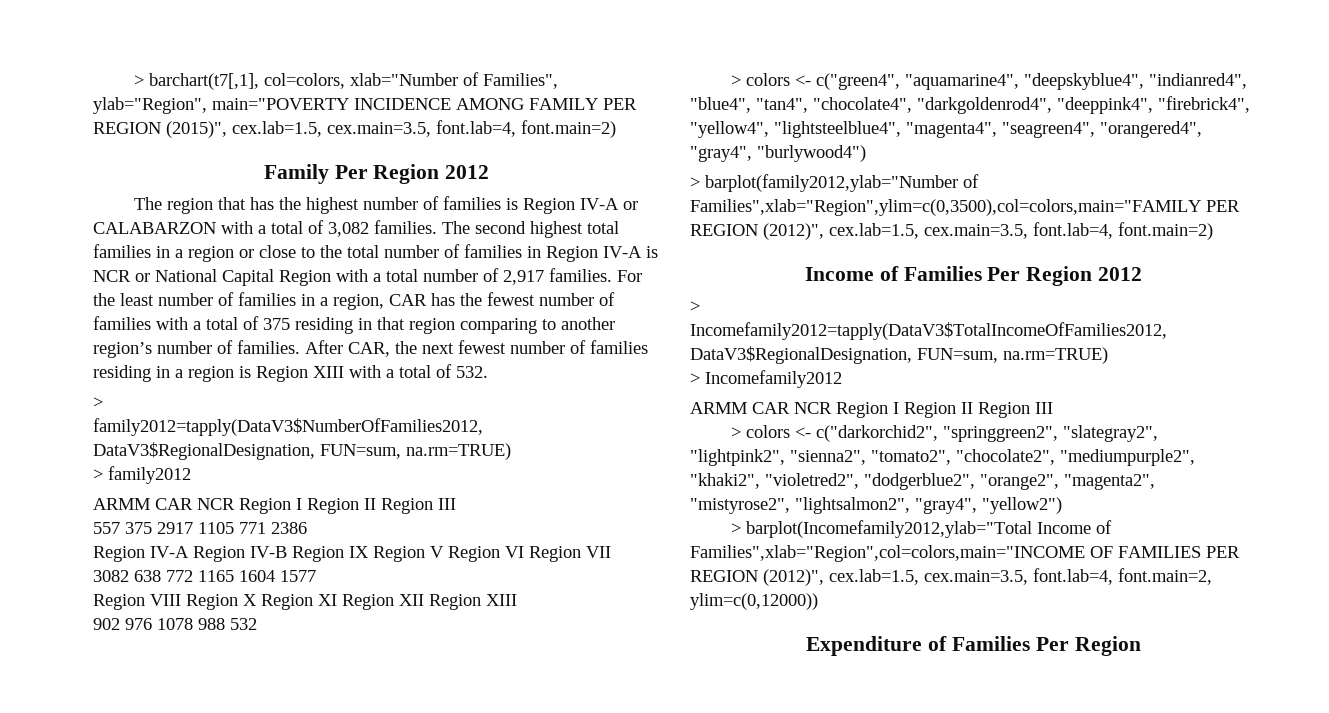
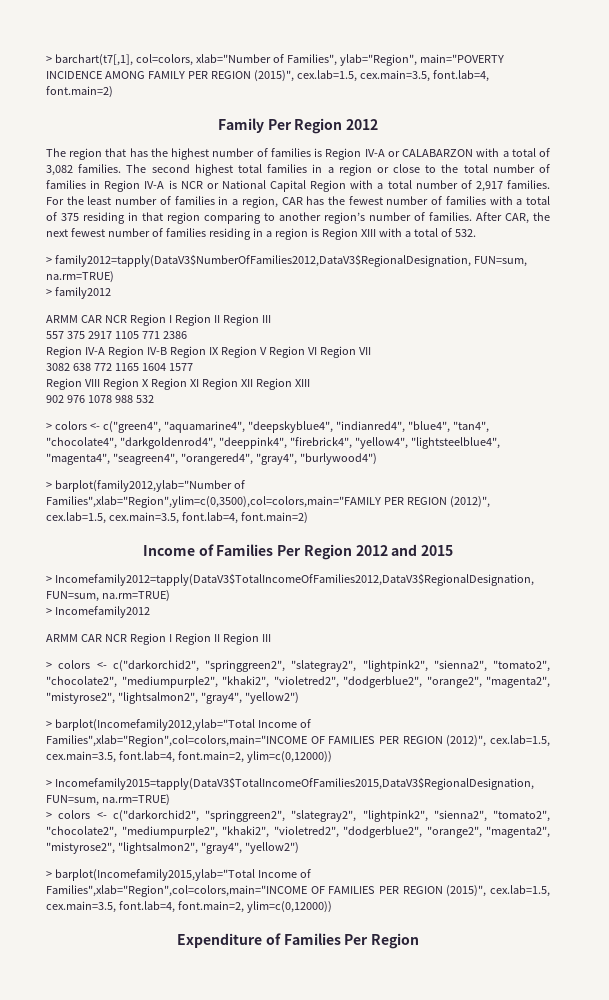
(1143, 274) none -> [391,544,454,556] and 2015
(818, 601) none -> [46,777,534,790] [46,794,170,806] [46,810,550,822] [46,826,550,838] [46,842,299,854] [46,869,311,881] [46,885,551,897] [46,901,332,913] // > Incomefamily2015=tapply(DataV3$TotalIncomeOfFamilies2015,DataV3$RegionalDesignation, FUN=sum, na.rm=TRUE) // > colors <- c("darkorchid2", "springgreen2", "slategray2", "lightpink2", "sienna2", "tomato2", "chocolate2", "mediumpurple2", "khaki2", "violetred2", "dodgerblue2", "orange2", "magenta2", "mistyrose2", "lightsalmon2", "gray4", "yellow2") // > barplot(Incomefamily2015,ylab="Total Income of Families",xlab="Region",col=colors,main="INCOME OF FAMILIES PER REGION (2015)", cex.lab=1.5, cex.main=3.5, font.lab=4, font.main=2, ylim=c(0,12000))

